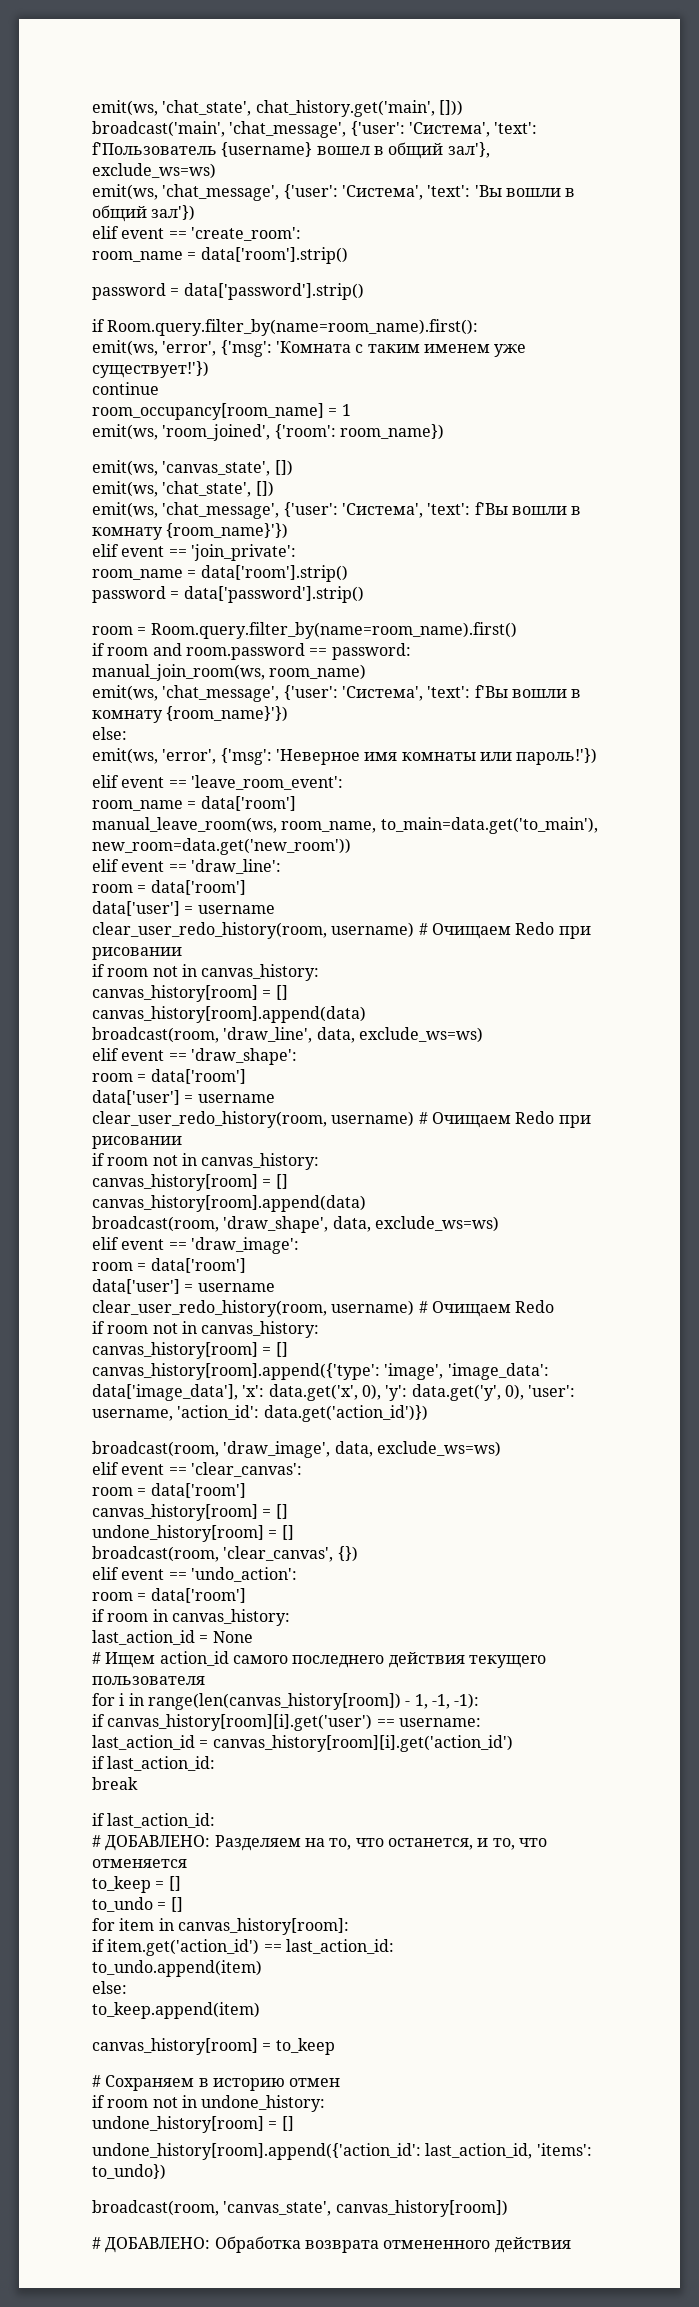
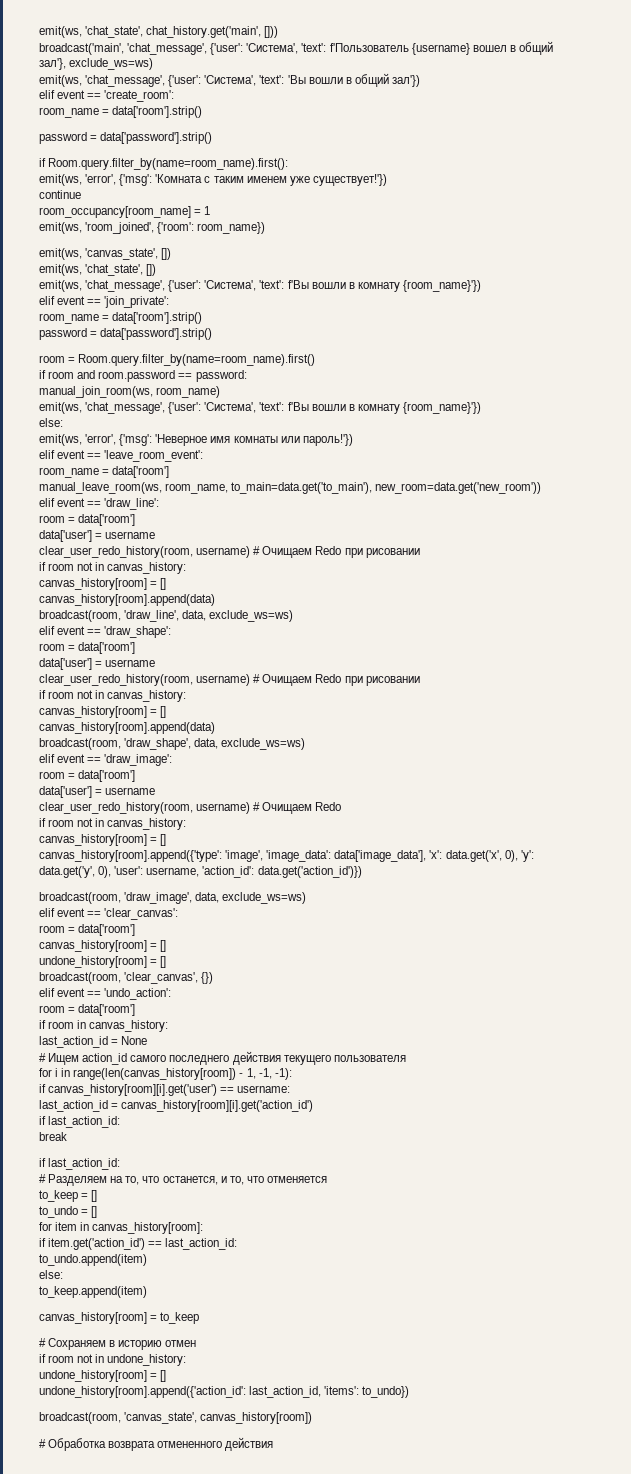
[105,1835,211,1851] ДОБАВЛЕНО: -> (46, 1178) none
[105,2237,211,2253] ДОБАВЛЕНО: -> (46, 1443) none

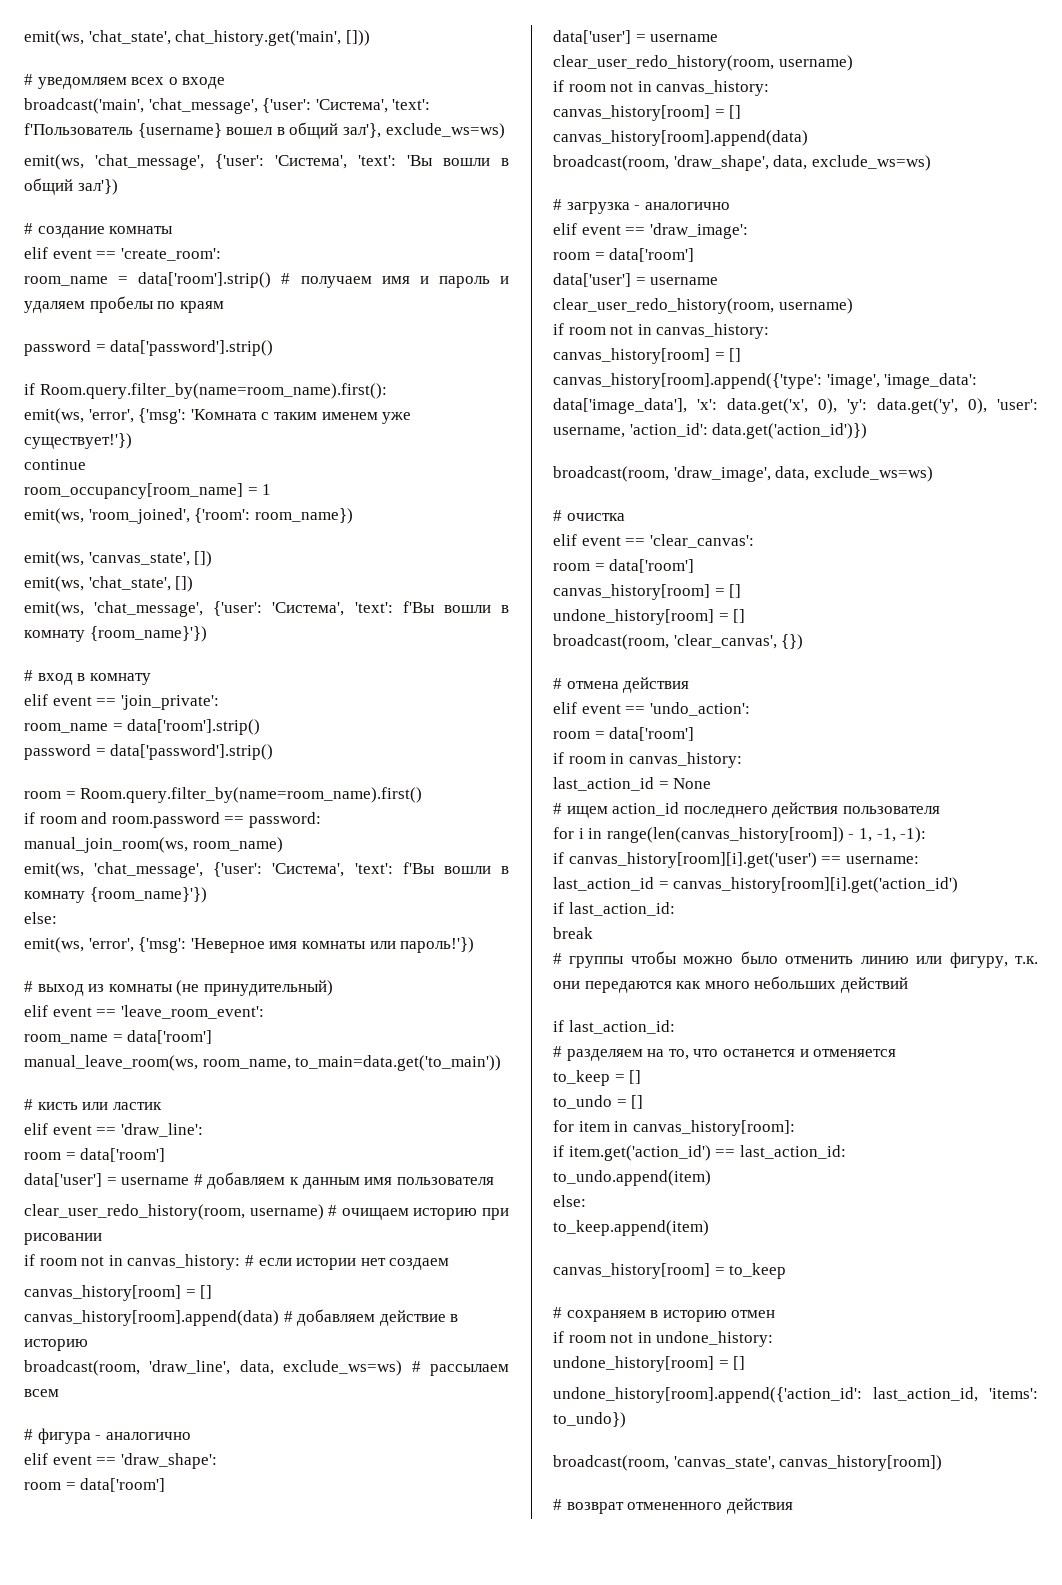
(279, 32) none -> [24,74,226,89] // # уведомляем всех о входе
(420, 81) none -> [24,223,174,238] // # создание комнаты
(203, 112) none -> [281,273,509,288] [24,296,224,313] # получаем имя и пароль и удаляем пробелы по краям
(481, 286) none -> [24,670,151,685] // # вход в комнату
(353, 440) none -> [24,980,333,996] // # выход из комнаты (не принудительный)
[231,482,542,494] to_main=data.get('to_main'), new_room=data.get('new_room')) -> [295,1055,502,1071] [24,1099,162,1110] to_main=data.get('to_main')) // # кисть или ластик
[39,546,420,558] [39,562,187,574] [39,578,167,590] [39,594,215,606] // clear_user_redo_history(room, username) # Очищаем Redo при рисовании // if room not in canvas_history: // canvas_history[room] = [] // canvas_history[room].append(data) -> [193,1172,494,1189] [24,1204,510,1220] [24,1233,102,1245] [24,1254,450,1270] [24,1285,213,1301] [24,1309,459,1326] [24,1339,88,1351] # добавляем к данным имя пользователя // clear_user_redo_history(room, username) # очищаем историю при рисовании // if room not in canvas_history: # если истории нет создаем // canvas_history[room] = [] // canvas_history[room].append(data) # добавляем действие в историю
(294, 616) none -> [411,1361,509,1376] [24,1389,59,1397] [24,1428,191,1444] # рассылаем всем // # фигура - аналогично
[253,674,420,686] # Очищаем Redo при рисовании -> (853, 63) none
(306, 744) none -> [553,199,730,214] // # загрузка - аналогично
[253,802,342,814] # Очищаем Redo -> (853, 306) none
(307, 898) none -> [553,510,625,521] // # очистка
(214, 978) none -> [553,677,690,693] // # отмена действия
[48,1053,167,1065] Ищем action_id самого -> [566,802,680,818] ищем action_id
[283,1055,331,1065] текущего -> (839, 810) none
(67, 1136) none -> [553,951,1038,968] [553,976,908,993] // # группы чтобы можно было отменить линию или фигуру, т.к. они передаются как много небольших действий
[48,1174,108,1186] Разделяем -> [566,1049,643,1061] разделяем
[162,1176,264,1185] останется, и то, что -> [722,1049,809,1057] останется и
[48,1338,107,1350] Сохраняем -> [566,1310,646,1322] сохраняем
[48,1438,156,1451] Обработка возврата -> [566,1502,624,1514] возврат

